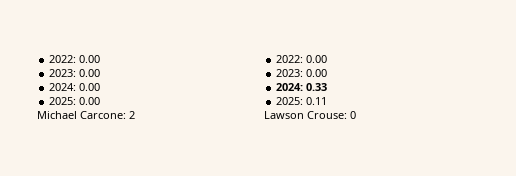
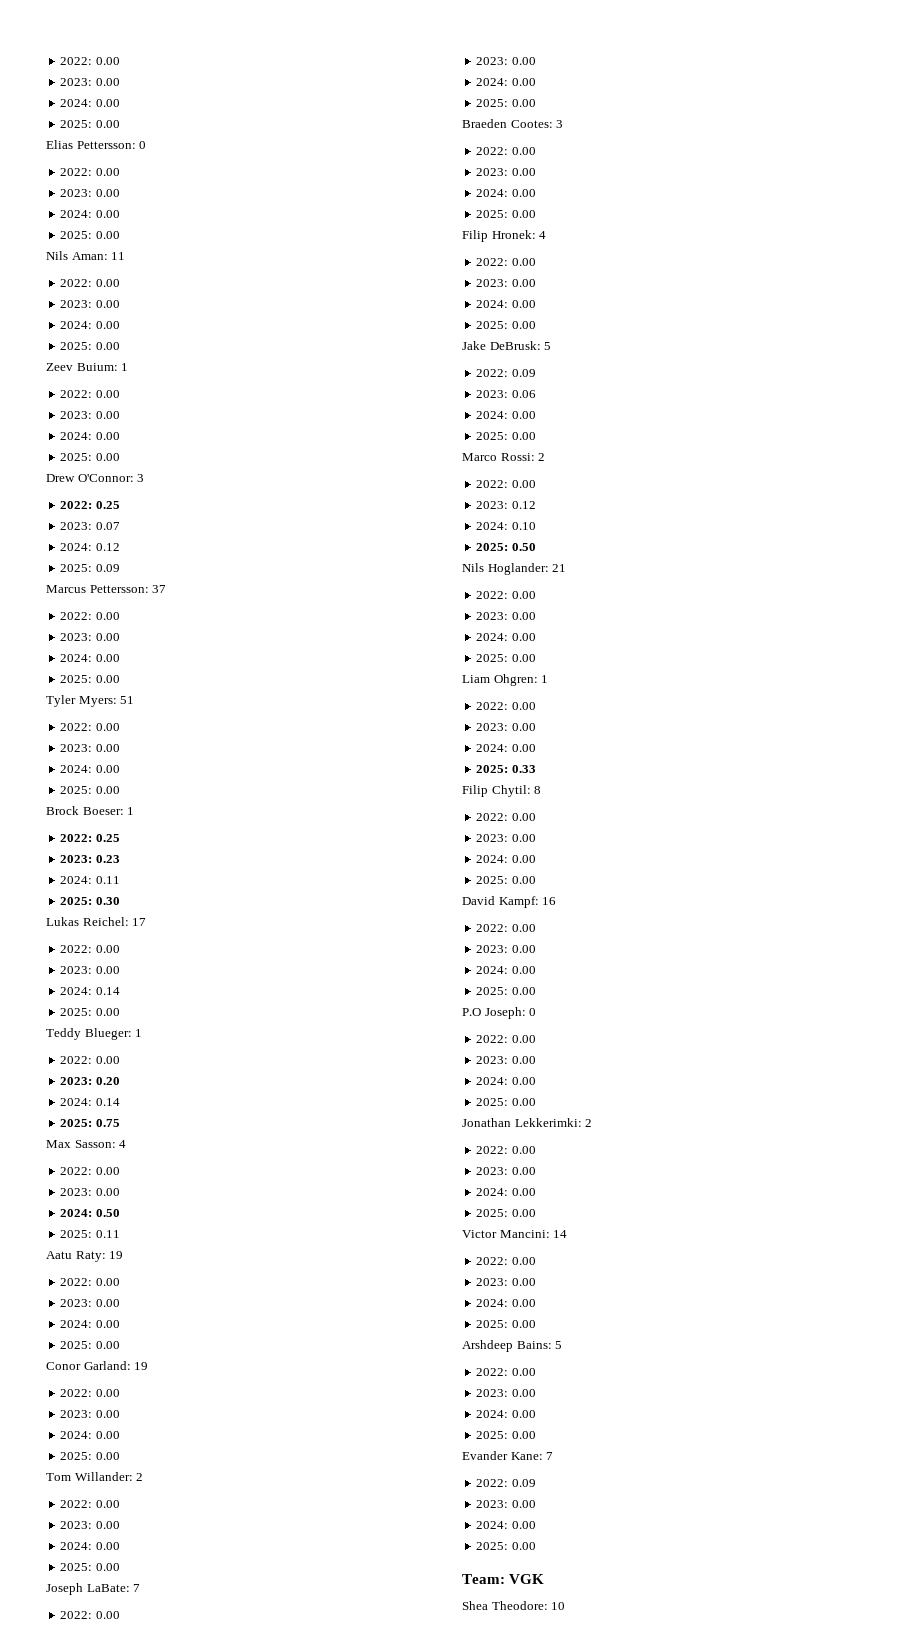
[49,55,101,63] [49,69,101,77] [49,83,101,91] [49,97,101,105] [37,111,135,119] [276,55,328,63] [276,69,328,77] [276,83,328,91] [276,97,328,105] [264,111,356,119] 2022: 0.00 // 2023: 0.00 // 2024: 0.00 // 2025: 0.00 // Michael Carcone: 2 // 2022: 0.00 // 2023: 0.00 // 2024: 0.33 // 2025: 0.11 // Lawson Crouse: 0 -> [60,57,120,65] [60,78,120,86] [60,99,120,107] [60,120,120,128] [46,140,147,149] [60,168,120,176] [60,189,120,197] [60,210,120,218] [60,231,120,239] [46,251,126,260] [60,279,120,287] [60,300,120,308] [60,321,120,329] [60,342,120,350] [46,363,129,371] [60,390,120,398] [60,411,120,419] [60,432,120,440] [60,453,120,461] [46,474,145,482] [60,501,120,509] [60,522,120,530] [60,543,120,551] [60,564,120,572] [46,585,167,593] [60,612,120,620] [60,633,120,641] [60,654,120,662] [60,675,120,683] [46,695,135,707] [60,723,120,731] [60,744,120,752] [60,765,120,773] [60,786,120,794] [46,806,135,815] [60,834,120,842] [60,855,120,863] [60,876,120,884] [60,897,120,905] [46,917,147,926] [60,945,120,953] [60,966,120,974] [60,987,120,995] [60,1008,120,1016] [46,1028,143,1040] [60,1056,120,1064] [60,1077,120,1085] [60,1098,120,1106] [60,1119,120,1127] [46,1140,127,1148] [60,1167,120,1175] [60,1188,120,1196] [60,1209,120,1217] [60,1230,120,1238] [46,1251,124,1262] [60,1278,120,1286] [60,1299,120,1307] [60,1320,120,1328] [60,1341,120,1349] [46,1361,149,1370] [60,1389,120,1397] [60,1410,120,1418] [60,1431,120,1439] [60,1452,120,1460] [46,1472,144,1481] [60,1500,120,1508] [60,1521,120,1529] [60,1542,120,1550] [60,1563,120,1571] [46,1583,141,1595] [60,1611,120,1619] [476,57,536,65] [476,78,536,86] [476,99,536,107] [462,119,564,128] [476,147,536,155] [476,168,536,176] [476,189,536,197] [476,210,536,218] [462,230,547,242] [476,258,536,266] [476,279,536,287] [476,300,536,308] [476,321,536,329] [462,341,552,350] [476,369,536,377] [476,390,536,398] [476,411,536,419] [476,432,536,440] [462,453,546,461] [476,480,536,488] [476,501,536,509] [476,522,536,530] [476,543,536,551] [462,563,567,575] [476,591,536,599] [476,612,536,620] [476,633,536,641] [476,654,536,662] [462,674,549,686] [476,702,536,710] [476,723,536,731] [476,744,536,752] [476,765,536,773] [462,785,542,797] [476,813,536,821] [476,834,536,842] [476,855,536,863] [476,876,536,884] [462,896,557,908] [476,924,536,932] [476,945,536,953] [476,966,536,974] [476,987,536,995] [462,1007,537,1019] [476,1035,536,1043] [476,1056,536,1064] [476,1077,536,1085] [476,1098,536,1106] [462,1118,593,1127] [476,1146,536,1154] [476,1167,536,1175] [476,1188,536,1196] [476,1209,536,1217] [462,1230,568,1238] [476,1257,536,1265] [476,1278,536,1286] [476,1299,536,1307] [476,1320,536,1328] [462,1340,563,1352] [476,1368,536,1376] [476,1389,536,1397] [476,1410,536,1418] [476,1431,536,1439] [462,1451,554,1460] [476,1479,536,1487] [476,1500,536,1508] [476,1521,536,1529] [476,1542,536,1550] [462,1574,545,1584] [462,1601,566,1610] 2022: 0.00 // 2023: 0.00 // 2024: 0.00 // 2025: 0.00 // Elias Pettersson: 0 // 2022: 0.00 // 2023: 0.00 // 2024: 0.00 // 2025: 0.00 // Nils Aman: 11 // 2022: 0.00 // 2023: 0.00 // 2024: 0.00 // 2025: 0.00 // Zeev Buium: 1 // 2022: 0.00 // 2023: 0.00 // 2024: 0.00 // 2025: 0.00 // Drew O'Connor: 3 // 2022: 0.25 // 2023: 0.07 // 2024: 0.12 // 2025: 0.09 // Marcus Pettersson: 37 // 2022: 0.00 // 2023: 0.00 // 2024: 0.00 // 2025: 0.00 // Tyler Myers: 51 // 2022: 0.00 // 2023: 0.00 // 2024: 0.00 // 2025: 0.00 // Brock Boeser: 1 // 2022: 0.25 // 2023: 0.23 // 2024: 0.11 // 2025: 0.30 // Lukas Reichel: 17 // 2022: 0.00 // 2023: 0.00 // 2024: 0.14 // 2025: 0.00 // Teddy Blueger: 1 // 2022: 0.00 // 2023: 0.20 // 2024: 0.14 // 2025: 0.75 // Max Sasson: 4 // 2022: 0.00 // 2023: 0.00 // 2024: 0.50 // 2025: 0.11 // Aatu Raty: 19 // 2022: 0.00 // 2023: 0.00 // 2024: 0.00 // 2025: 0.00 // Conor Garland: 19 // 2022: 0.00 // 2023: 0.00 // 2024: 0.00 // 2025: 0.00 // Tom Willander: 2 // 2022: 0.00 // 2023: 0.00 // 2024: 0.00 // 2025: 0.00 // Joseph LaBate: 7 // 2022: 0.00 // 2023: 0.00 // 2024: 0.00 // 2025: 0.00 // Braeden Cootes: 3 // 2022: 0.00 // 2023: 0.00 // 2024: 0.00 // 2025: 0.00 // Filip Hronek: 4 // 2022: 0.00 // 2023: 0.00 // 2024: 0.00 // 2025: 0.00 // Jake DeBrusk: 5 // 2022: 0.09 // 2023: 0.06 // 2024: 0.00 // 2025: 0.00 // Marco Rossi: 2 // 2022: 0.00 // 2023: 0.12 // 2024: 0.10 // 2025: 0.50 // Nils Hoglander: 21 // 2022: 0.00 // 2023: 0.00 // 2024: 0.00 // 2025: 0.00 // Liam Ohgren: 1 // 2022: 0.00 // 2023: 0.00 // 2024: 0.00 // 2025: 0.33 // Filip Chytil: 8 // 2022: 0.00 // 2023: 0.00 // 2024: 0.00 // 2025: 0.00 // David Kampf: 16 // 2022: 0.00 // 2023: 0.00 // 2024: 0.00 // 2025: 0.00 // P.O Joseph: 0 // 2022: 0.00 // 2023: 0.00 // 2024: 0.00 // 2025: 0.00 // Jonathan Lekkerimki: 2 // 2022: 0.00 // 2023: 0.00 // 2024: 0.00 // 2025: 0.00 // Victor Mancini: 14 // 2022: 0.00 // 2023: 0.00 // 2024: 0.00 // 2025: 0.00 // Arshdeep Bains: 5 // 2022: 0.00 // 2023: 0.00 // 2024: 0.00 // 2025: 0.00 // Evander Kane: 7 // 2022: 0.09 // 2023: 0.00 // 2024: 0.00 // 2025: 0.00 // Team: VGK // Shea Theodore: 10

